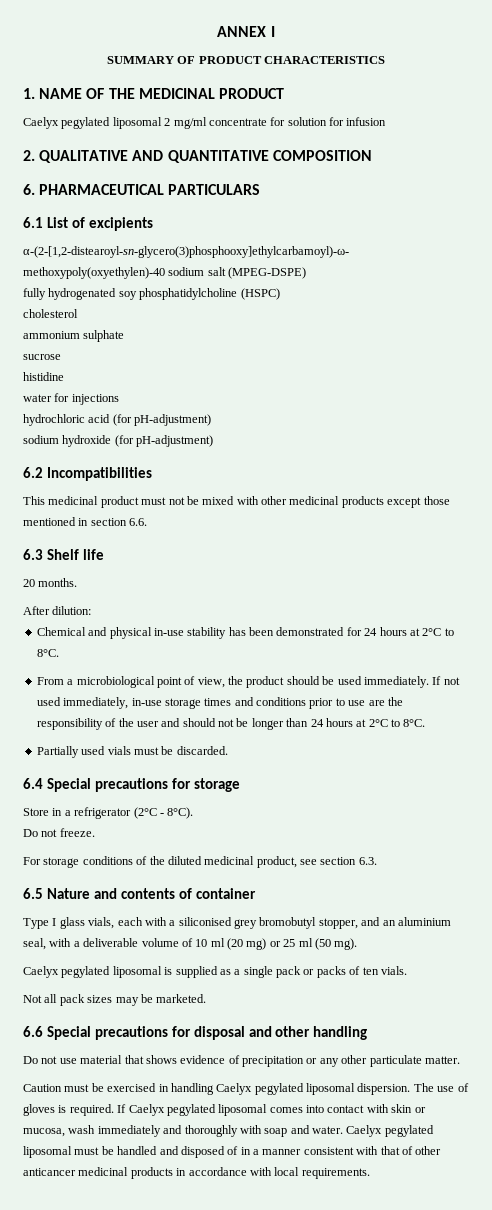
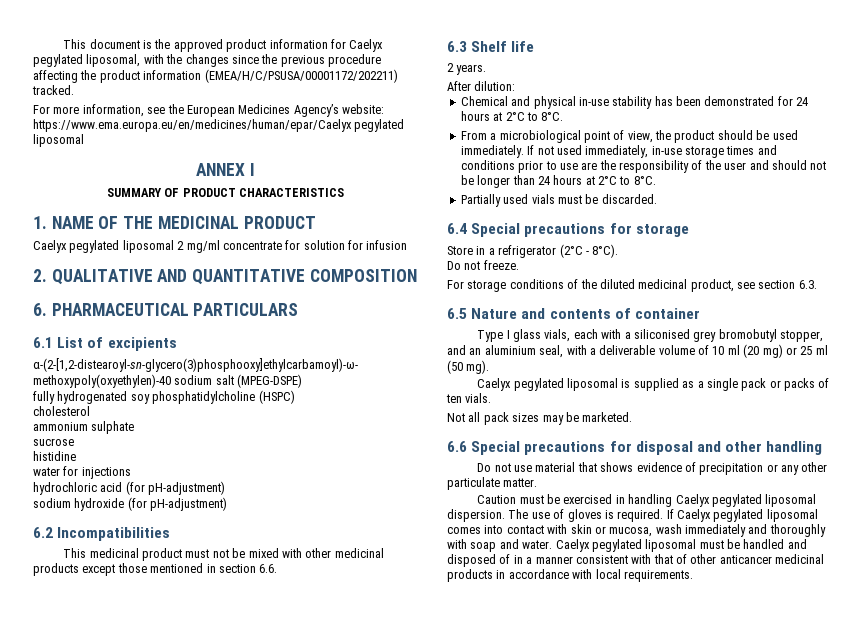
(217, 31) none -> [63,39,384,52] [33,54,381,67] [33,69,398,83] [32,85,74,95] [33,104,384,117] [33,119,405,132] [33,134,84,147] This document is the approved product information for Caelyx pegylated liposomal, with the changes since the previous procedure affecting the product information (EMEA/H/C/PSUSA/00001172/202211) tracked. // For more information, see the European Medicines Agency’s website: https://www.ema.europa.eu/en/medicines/human/epar/Caelyx pegylated liposomal //
[23,578,78,587] 20 months. -> [447,63,487,75] 2 years.

